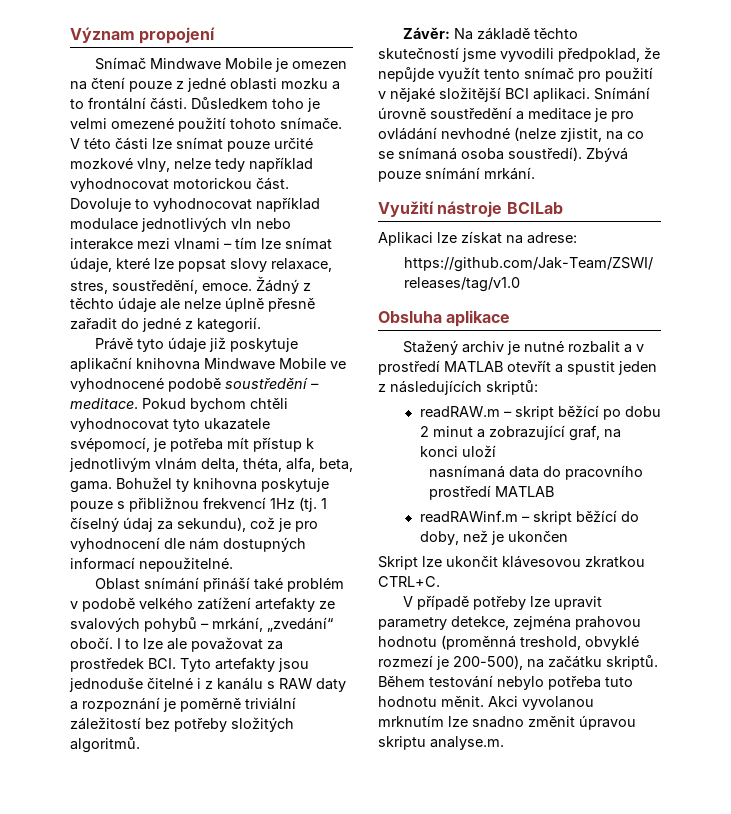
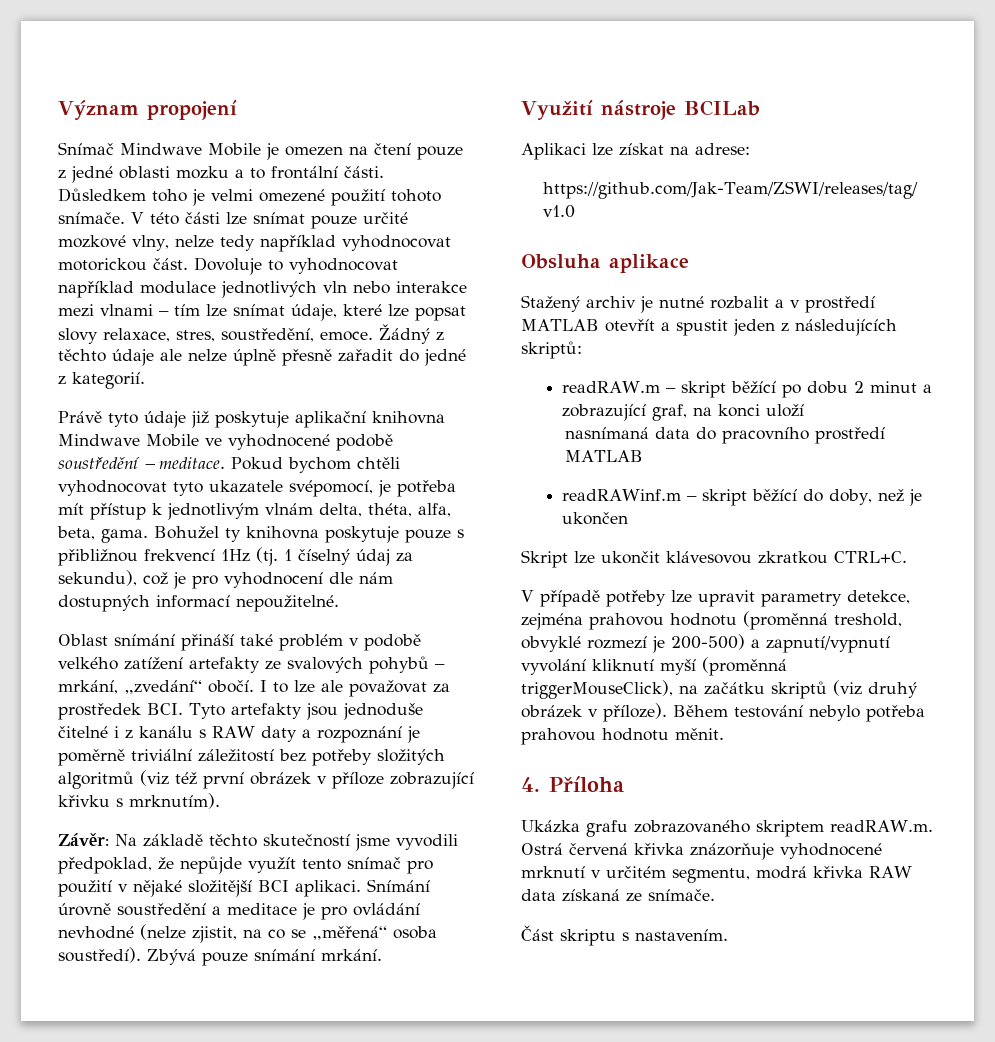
[70,737,140,753] algoritmů. -> [58,770,474,789] [58,793,220,809] algoritmů (viz též první obrázek v příloze zobrazující křivku s mrknutím).
[398,147,457,160] snímaná -> [312,926,387,940] „měřená“
[453,655,658,670] 200-500), na začátku skriptů. -> [671,634,890,653] [521,657,787,676] [521,680,918,699] [521,703,667,722] 200-500) a zapnutí/vypnutí vyvolání kliknutí myší (proměnná triggerMouseClick), na začátku skriptů (viz druhý obrázek v příloze).
[605,677,633,687] tuto -> [521,728,596,745] prahovou
[488,696,594,710] [378,715,636,730] [378,736,504,750] Akci vyvolanou mrknutím lze snadno změnit úpravou skriptu analyse.m. -> [521,776,624,792] [521,820,933,837] [521,843,882,860] [521,866,912,883] [521,889,715,902] [521,925,728,946] // 4. Příloha // Ukázka grafu zobrazovaného skriptem readRAW.m. Ostrá červená křivka znázorňuje vyhodnocené mrknutí v určitém segmentu, modrá křivka RAW data získaná ze snímače. // Část skriptu s nastavením.

